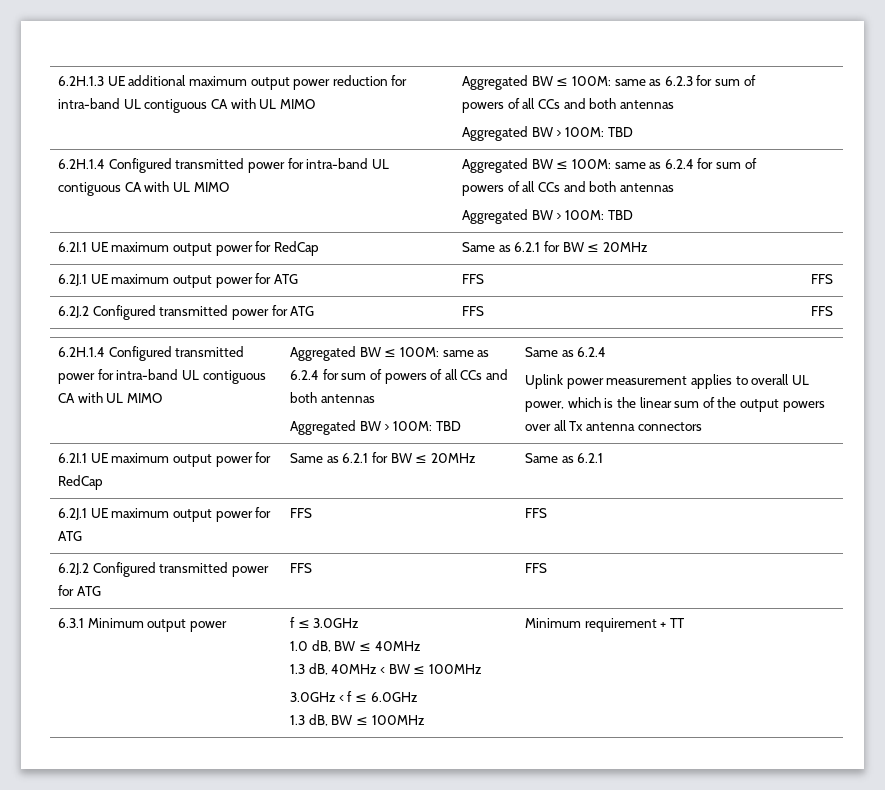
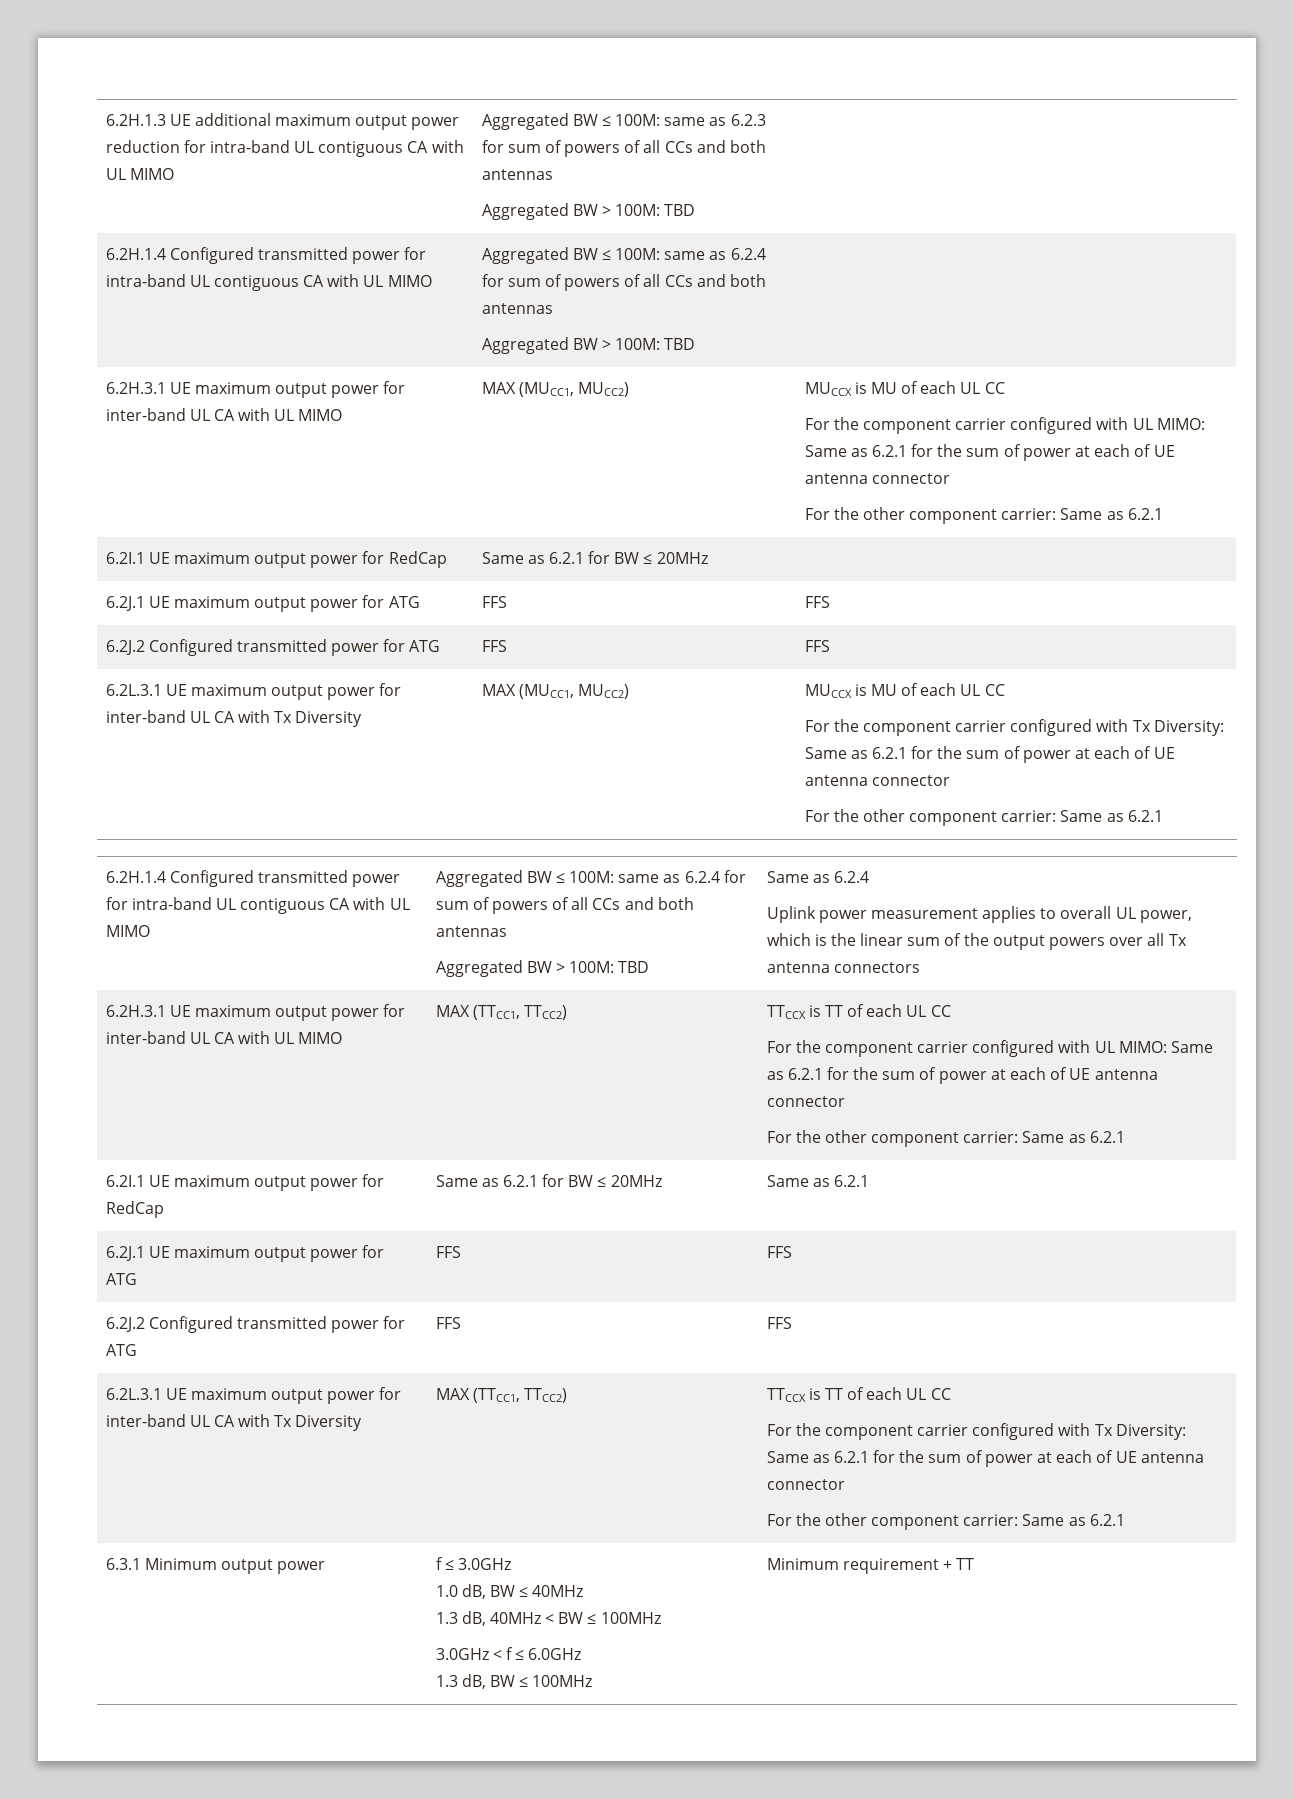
(633, 215) none -> [105,381,406,398] [105,408,343,421] [481,382,629,397] [804,381,1005,396] [804,417,1205,434] [804,444,1175,461] [804,473,950,484] [804,507,1163,524] // 6.2H.3.1 UE maximum output power for inter-band UL CA with UL MIMO | MAX (MUCC1, MUCC2) | MUCCX is MU of each UL CC // For the component carrier configured with UL MIMO: Same as 6.2.1 for the sum of power at each of UE antenna connector // For the other component carrier: Same as 6.2.1
(833, 311) none -> [105,683,402,700] [105,710,363,727] [481,684,629,699] [804,683,1005,698] [804,719,1224,736] [804,746,1175,763] [804,775,950,786] [804,809,1163,826] // 6.2L.3.1 UE maximum output power for inter-band UL CA with Tx Diversity | MAX (MUCC1, MUCC2) | MUCCX is MU of each UL CC // For the component carrier configured with Tx Diversity: Same as 6.2.1 for the sum of power at each of UE antenna connector // For the other component carrier: Same as 6.2.1
(702, 426) none -> [105,1004,406,1021] [105,1031,343,1044] [435,1005,567,1020] [766,1004,951,1019] [766,1040,1214,1057] [766,1067,1158,1084] [766,1096,845,1107] [766,1130,1125,1147] // 6.2H.3.1 UE maximum output power for inter-band UL CA with UL MIMO | MAX (TTCC1, TTCC2) | TTCCX is TT of each UL CC // For the component carrier configured with UL MIMO: Same as 6.2.1 for the sum of power at each of UE antenna connector // For the other component carrier: Same as 6.2.1
(547, 568) none -> [105,1387,402,1404] [105,1414,363,1431] [435,1388,567,1403] [766,1387,951,1402] [766,1423,1186,1440] [766,1450,1204,1467] [766,1479,845,1490] [766,1513,1125,1530] // 6.2L.3.1 UE maximum output power for inter-band UL CA with Tx Diversity | MAX (TTCC1, TTCC2) | TTCCX is TT of each UL CC // For the component carrier configured with Tx Diversity: Same as 6.2.1 for the sum of power at each of UE antenna connector // For the other component carrier: Same as 6.2.1

